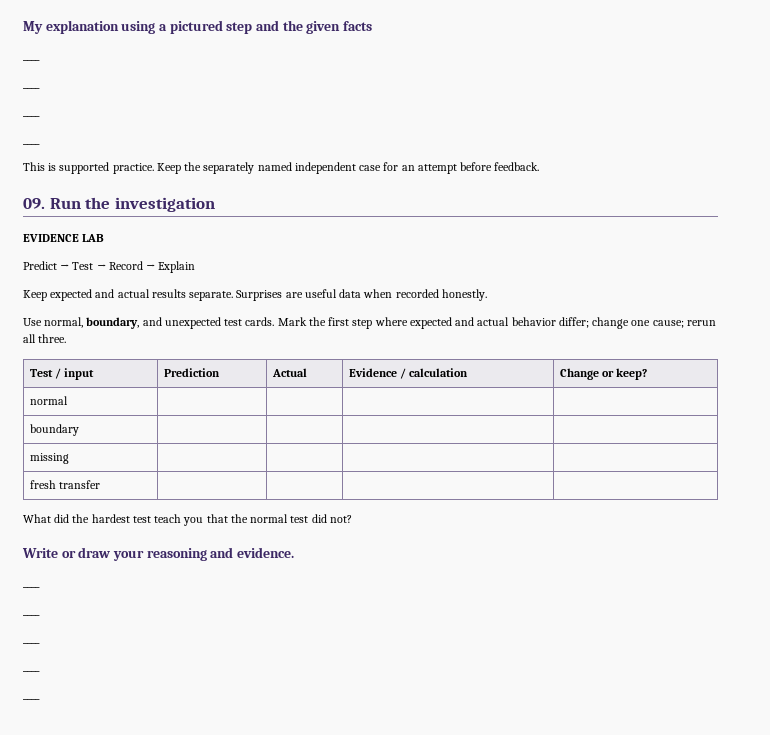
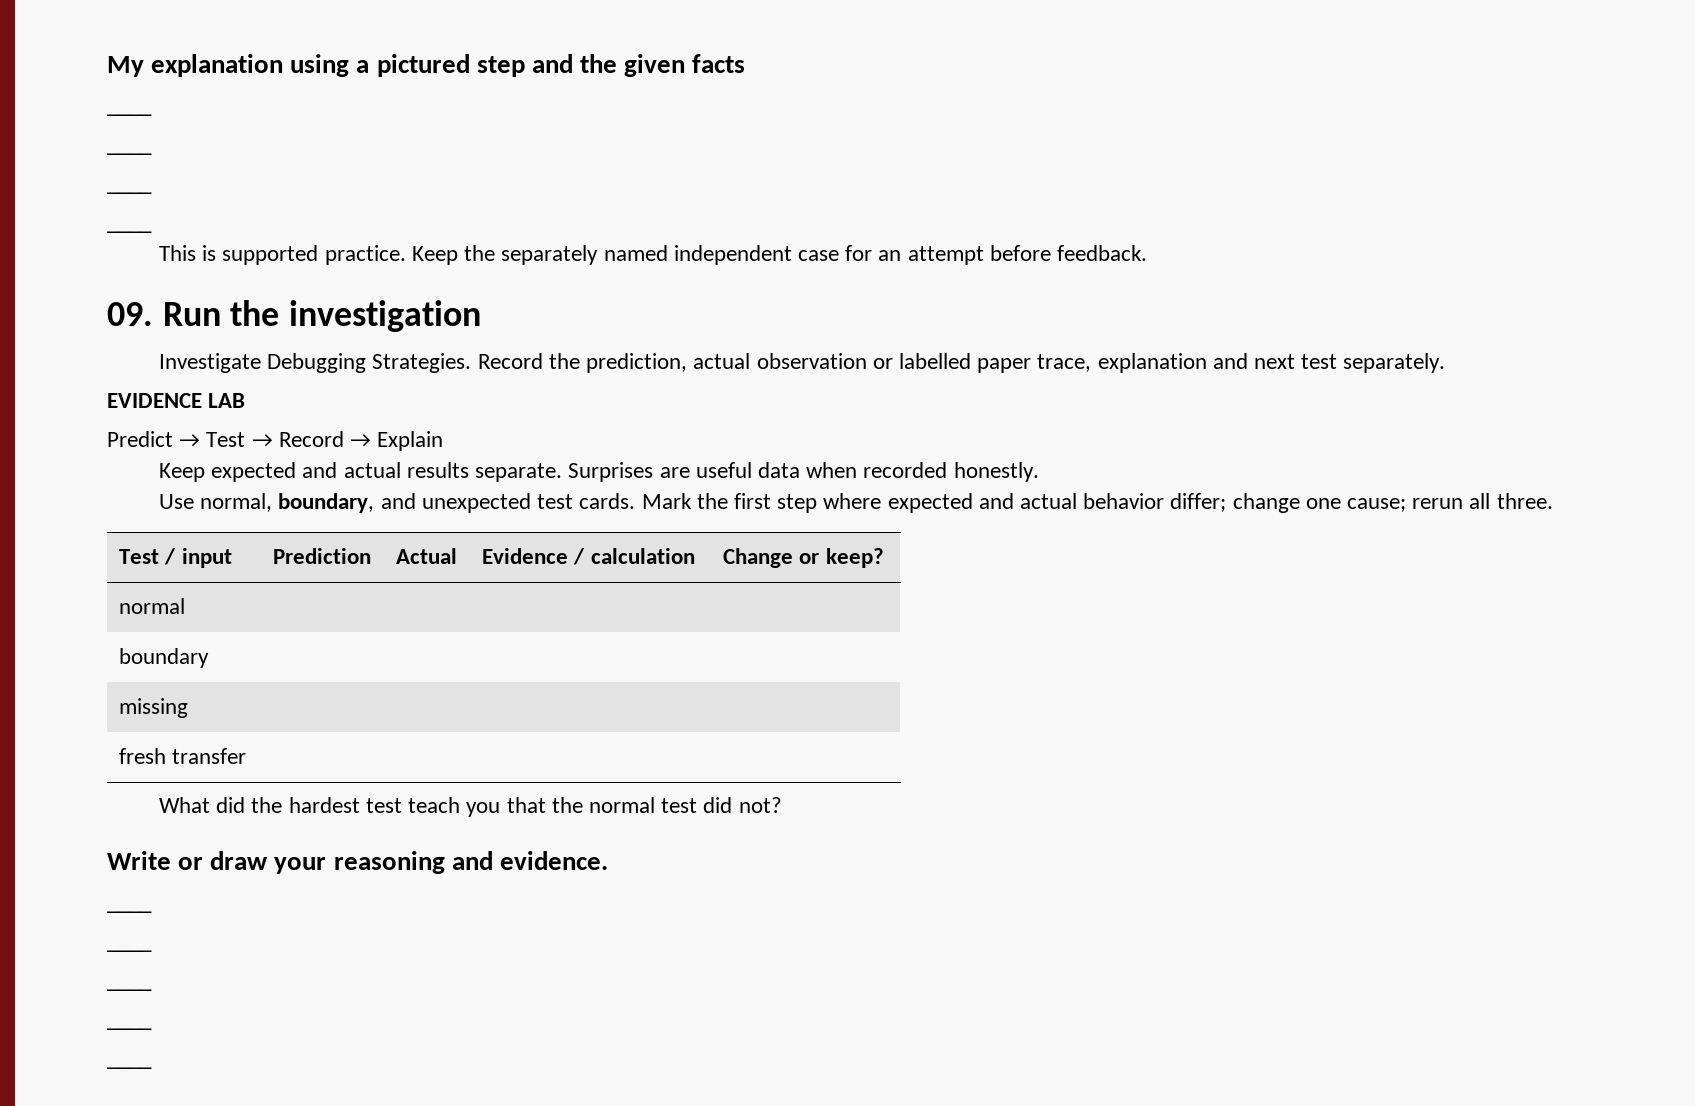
(215, 204) none -> [159,353,1446,373] // Investigate Debugging Strategies. Record the prediction, actual observation or labelled paper trace, explanation and next test separately.

